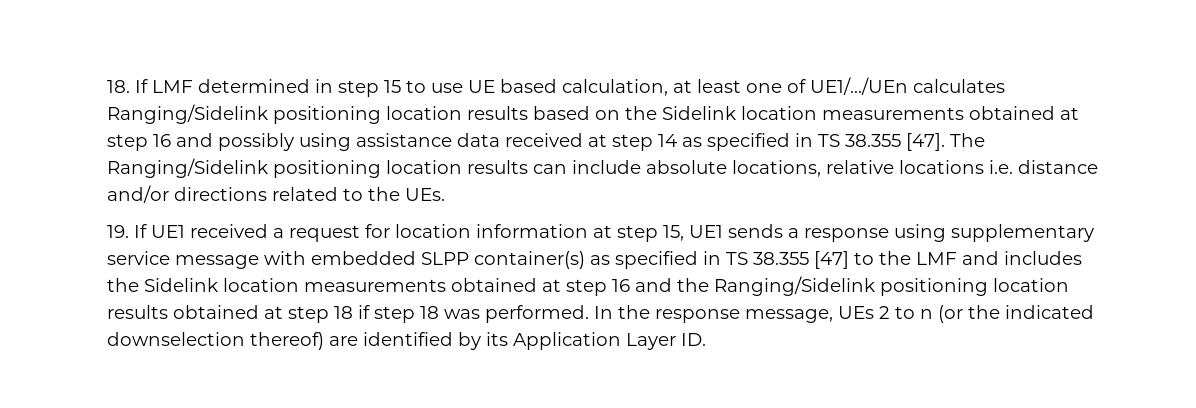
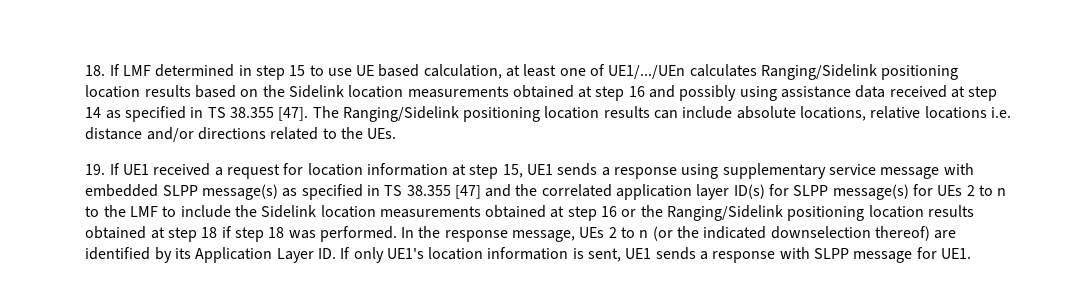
[473,251,585,269] container(s) -> [201,184,278,200] message(s)
(849, 260) none -> [485,184,1007,200] and the correlated application layer ID(s) for SLPP message(s) for UEs 2 to n
[961,251,1082,265] [106,278,672,296] and includes the Sidelink location measurements obtained at step 16 and -> [162,205,637,221] to include the Sidelink location measurements obtained at step 16 or
(706, 339) none -> [340,247,971,263] If only UE1's location information is sent, UE1 sends a response with SLPP message for UE1.

